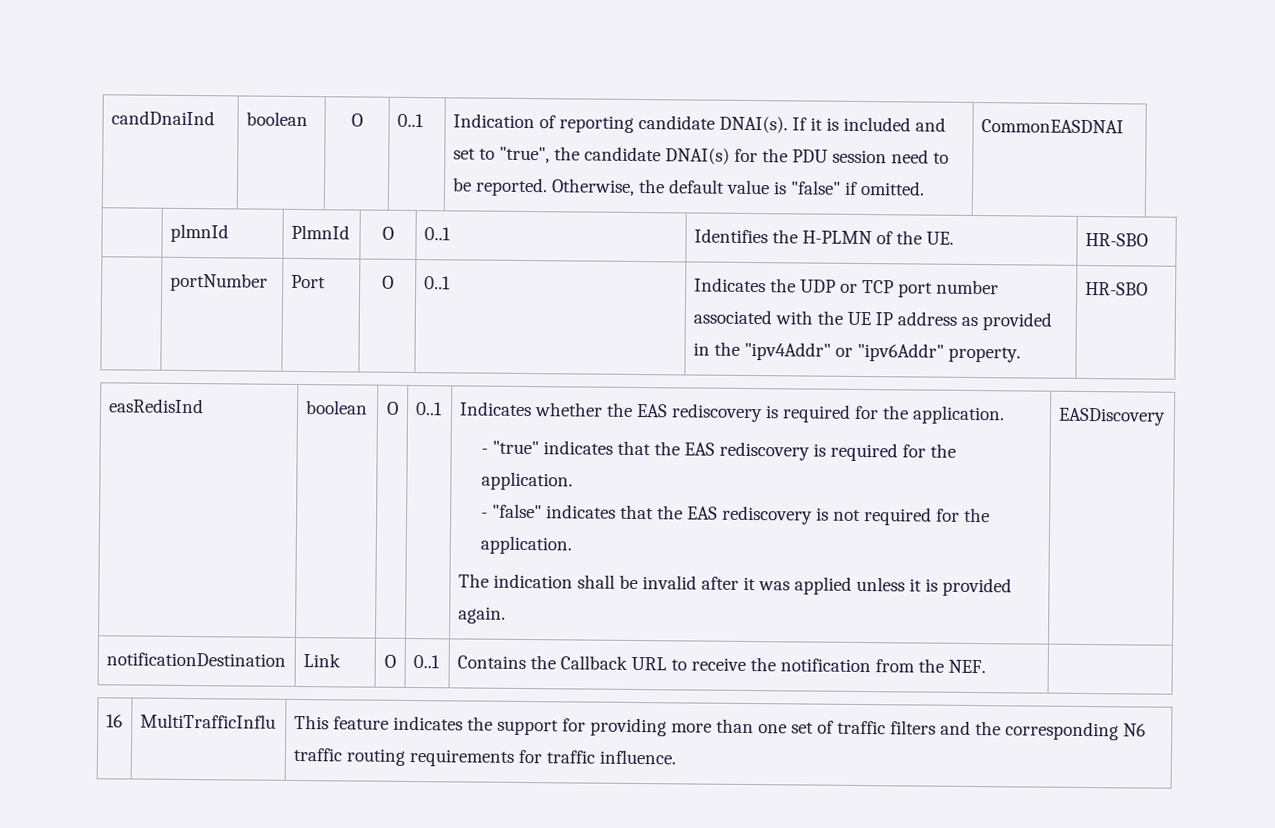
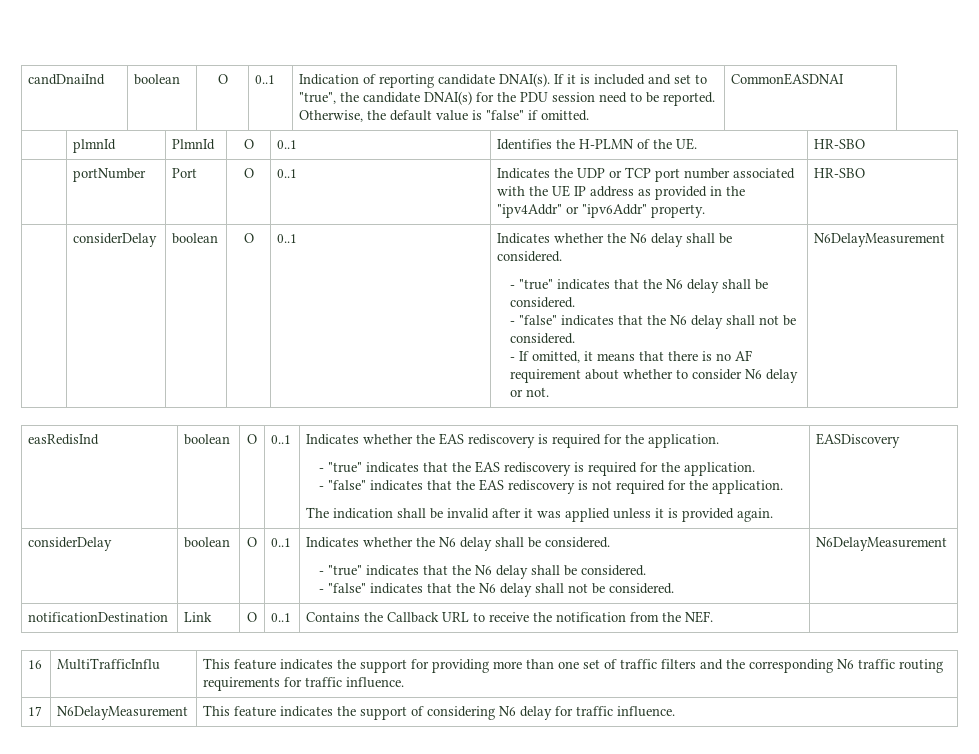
(1148, 288) none -> [73,233,158,247] [172,233,219,244] [243,233,254,243] [277,234,298,243] [497,233,733,247] [497,251,563,262] [509,279,768,293] [509,297,575,308] [509,315,796,329] [509,333,575,344] [509,350,752,363] [509,369,798,383] [509,387,549,397] [814,233,946,247] // | considerDelay | boolean | O | 0..1 | Indicates whether the N6 delay shall be considered. // - "true" indicates that the N6 delay shall be considered. // - "false" indicates that the N6 delay shall not be considered. // - If omitted, it means that there is no AF requirement about whether to consider N6 delay or not. | N6DelayMeasurement
(1166, 416) none -> [28,537,113,551] [184,537,231,548] [247,537,257,547] [271,538,292,547] [306,537,611,551] [318,565,646,579] [318,583,674,597] [816,537,948,551] // considerDelay | boolean | O | 0..1 | Indicates whether the N6 delay shall be considered. // - "true" indicates that the N6 delay shall be considered. // - "false" indicates that the N6 delay shall not be considered. | N6DelayMeasurement
(677, 757) none -> [28,706,43,716] [57,706,189,720] [203,705,676,720] // 17 | N6DelayMeasurement | This feature indicates the support of considering N6 delay for traffic influence.

